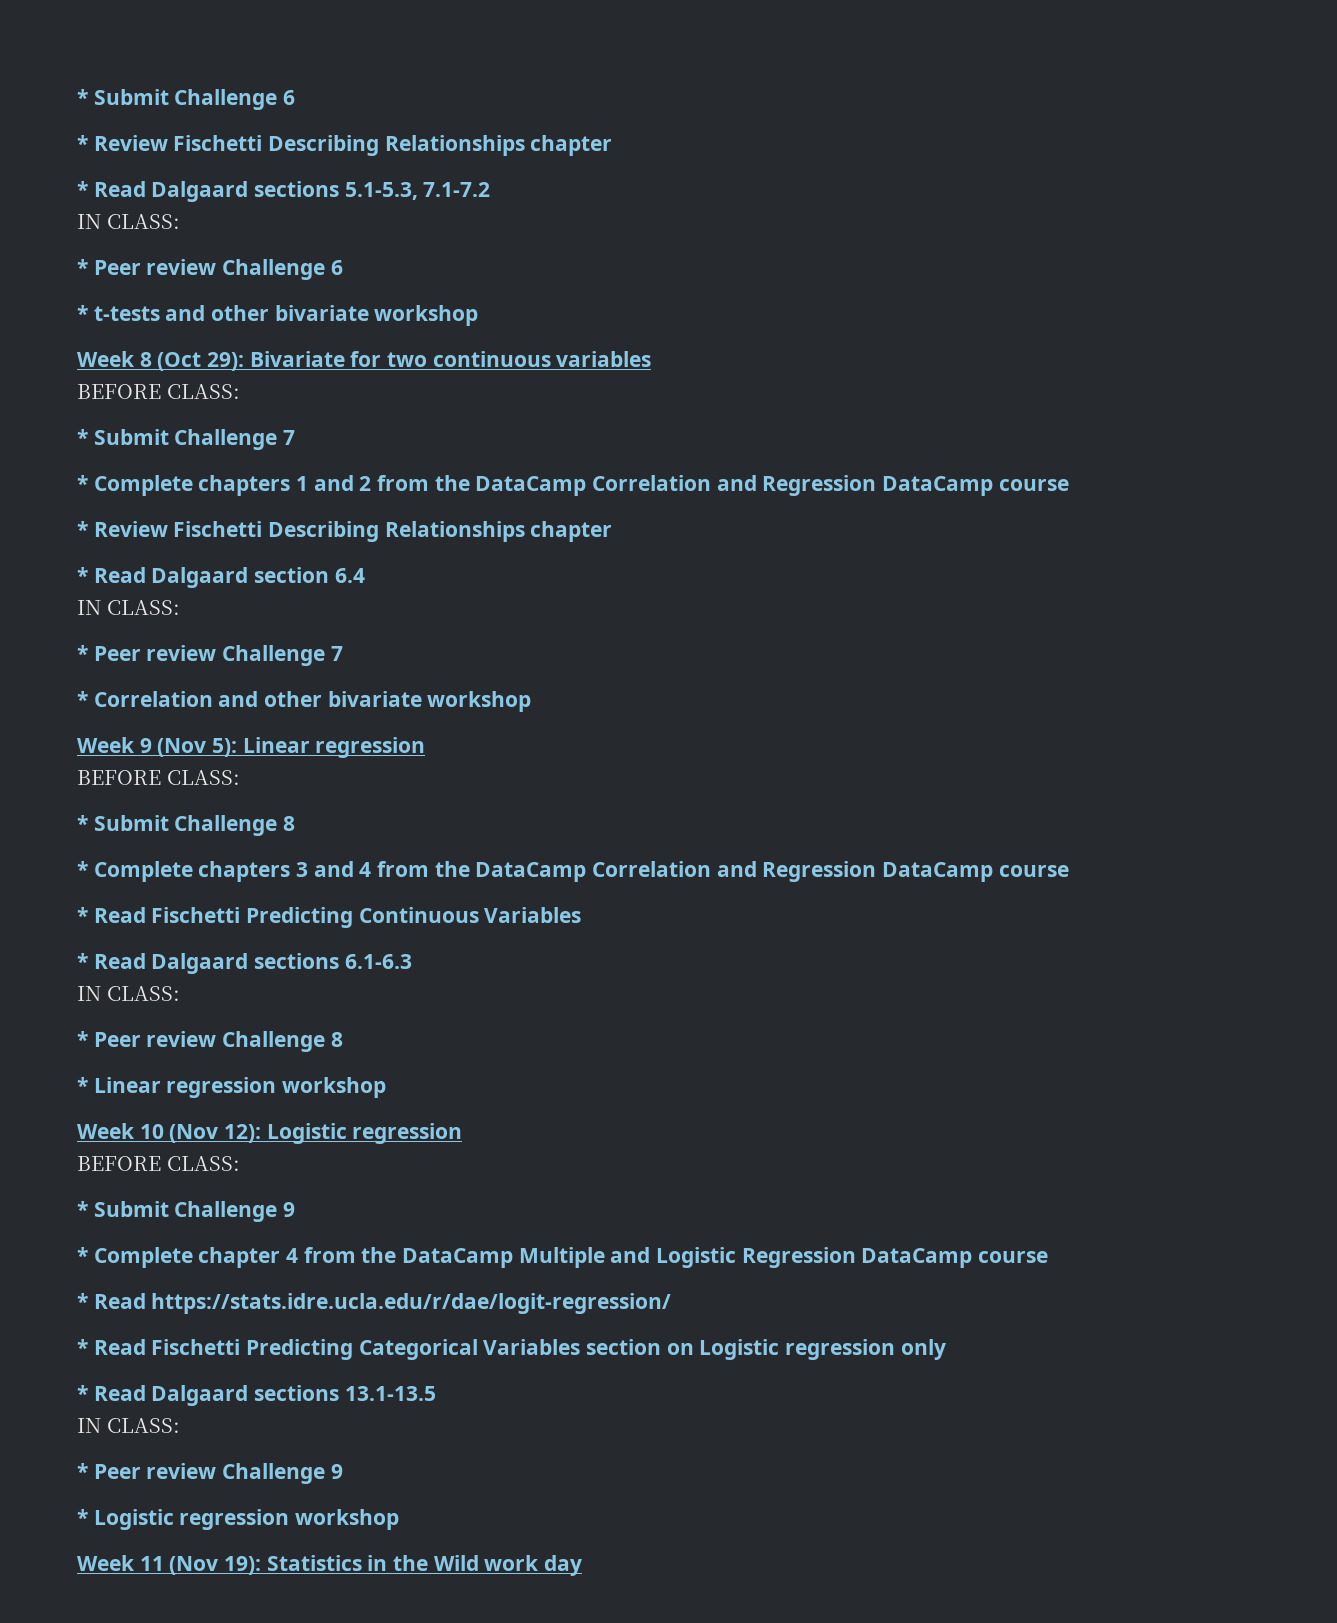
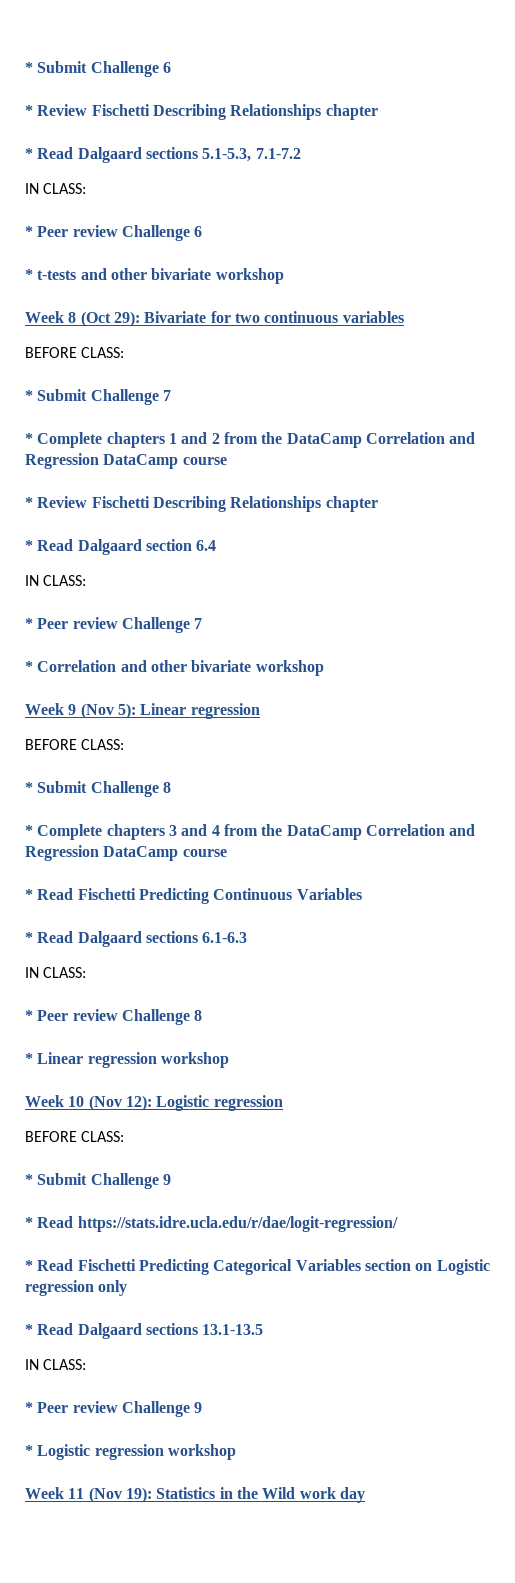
[77,1247,1049,1268] // * Complete chapter 4 from the DataCamp Multiple and Logistic Regression DataCamp course -> (171, 1179) none

